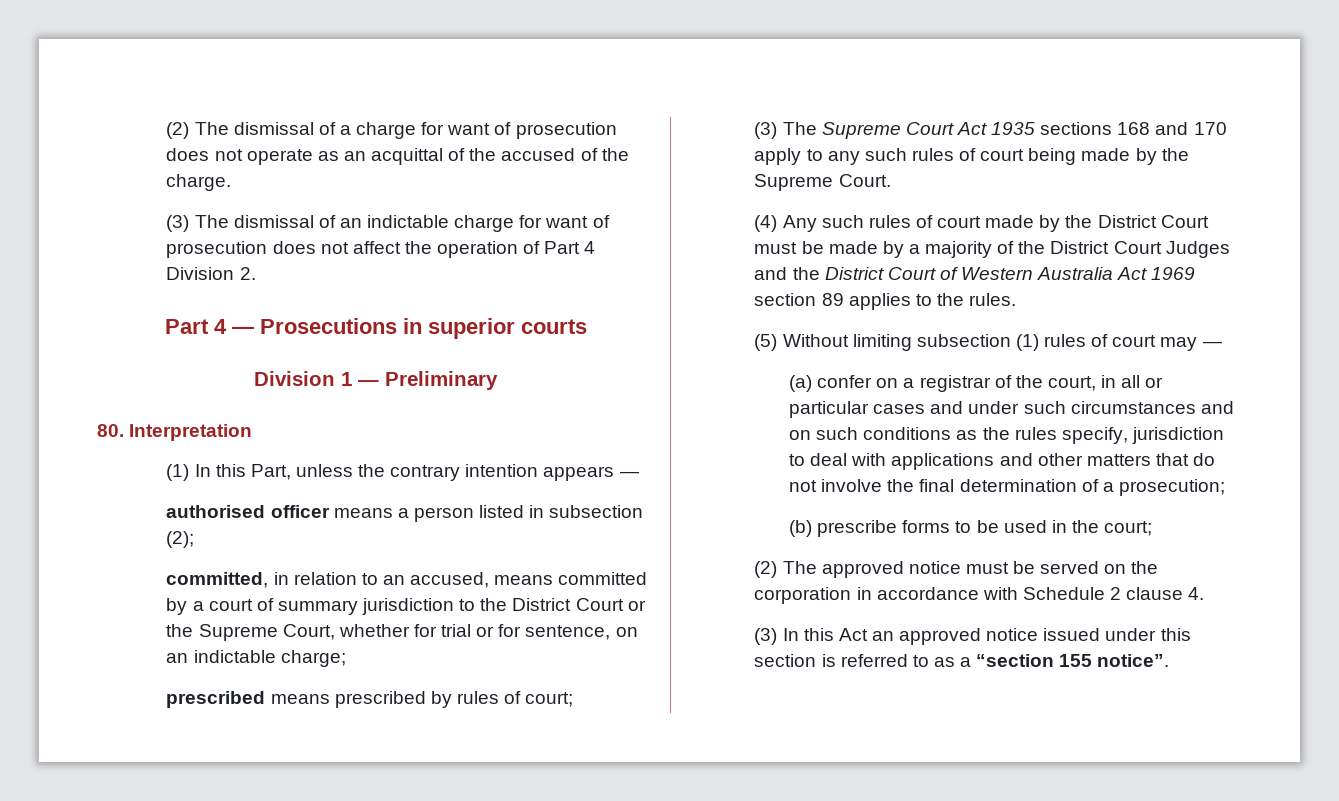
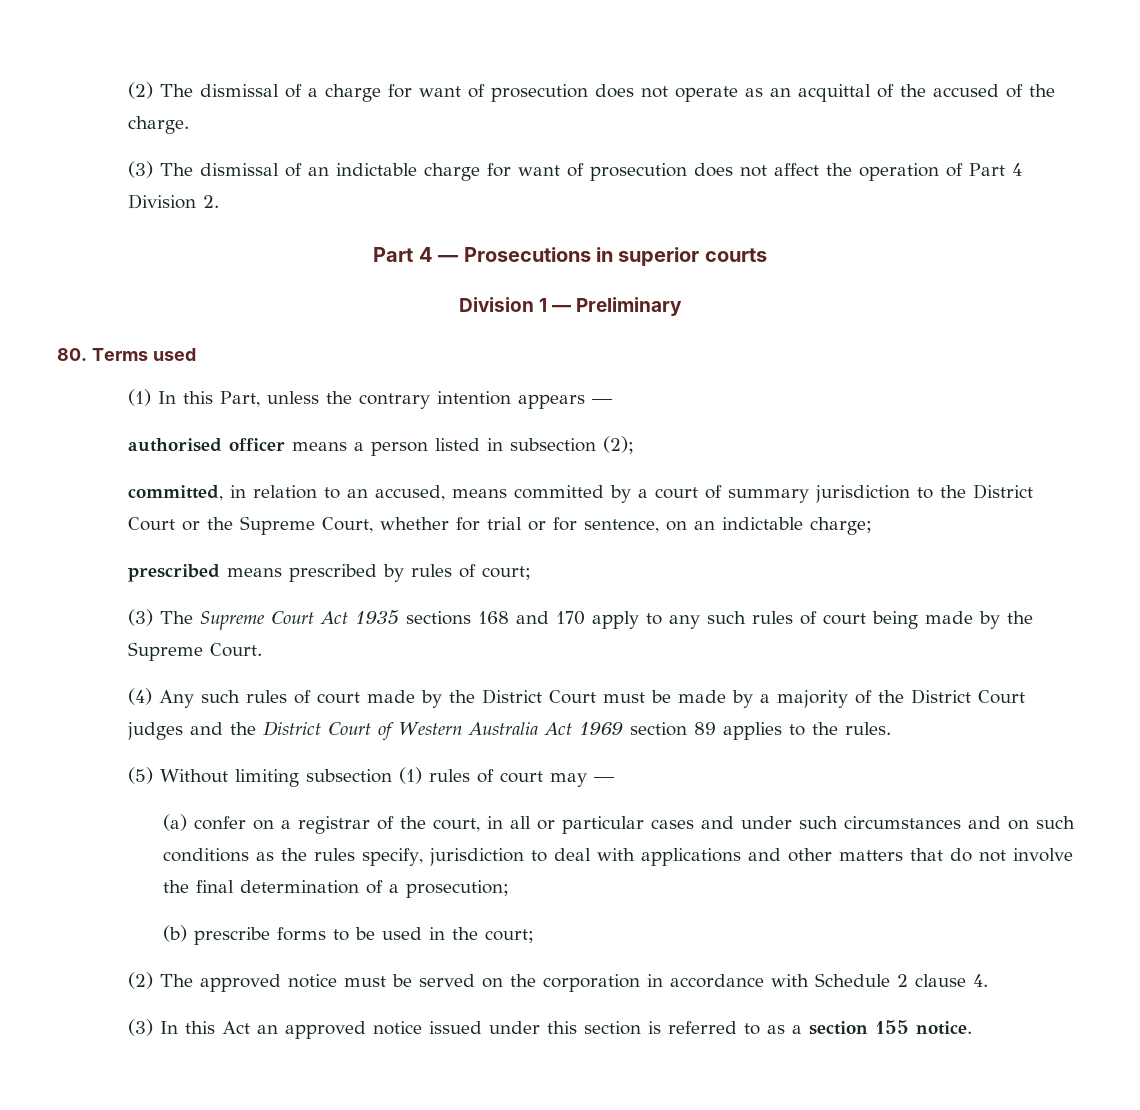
[129,424,253,441] Interpretation -> [91,348,196,361] Terms used
[1165,241,1230,258] Judges -> [126,722,183,740] judges
[976,654,1170,667] “section 155 notice”. -> [808,1020,972,1035] section 155 notice.

